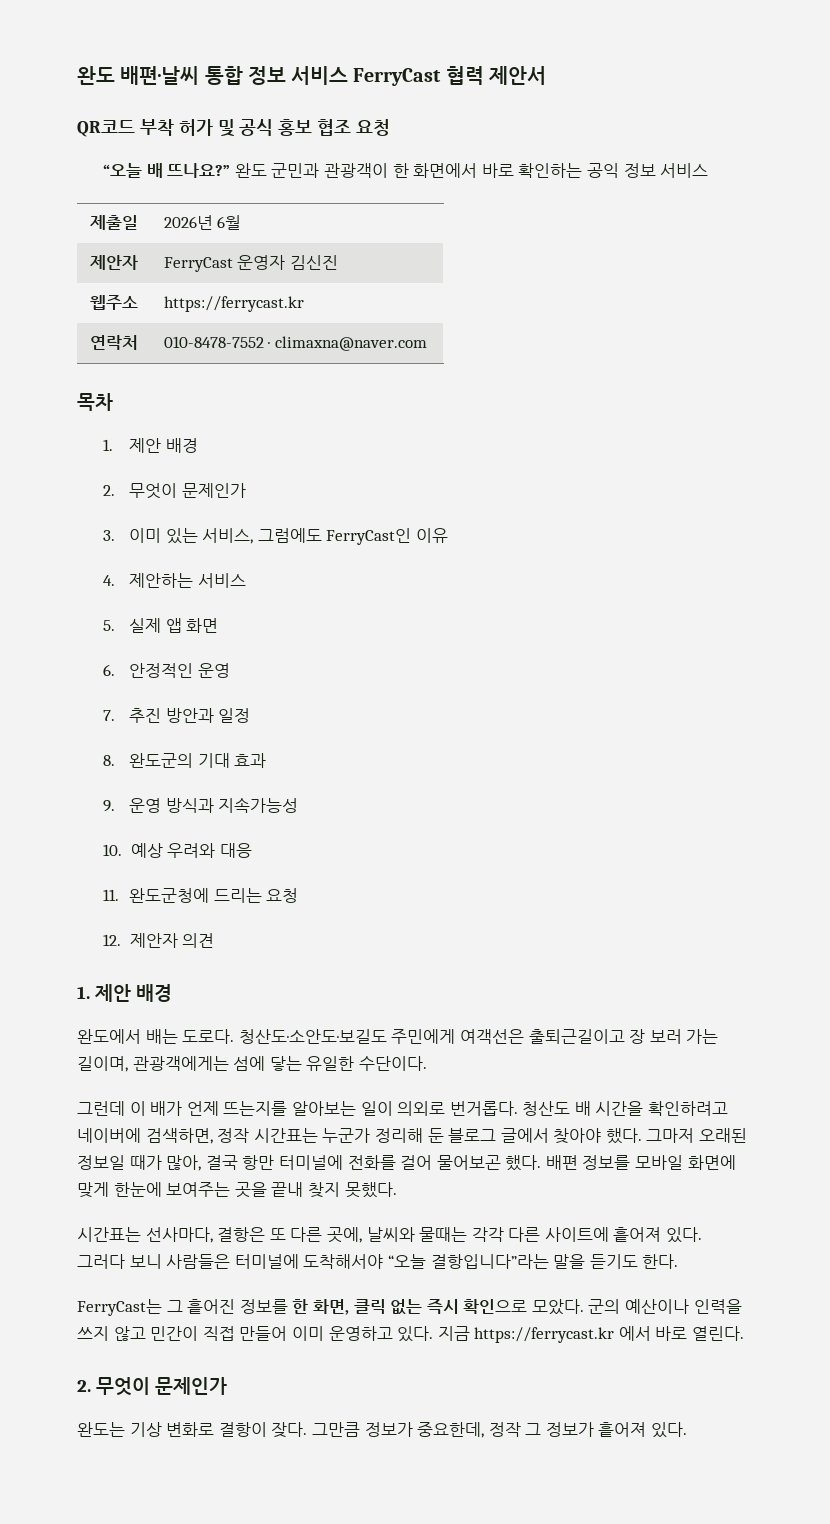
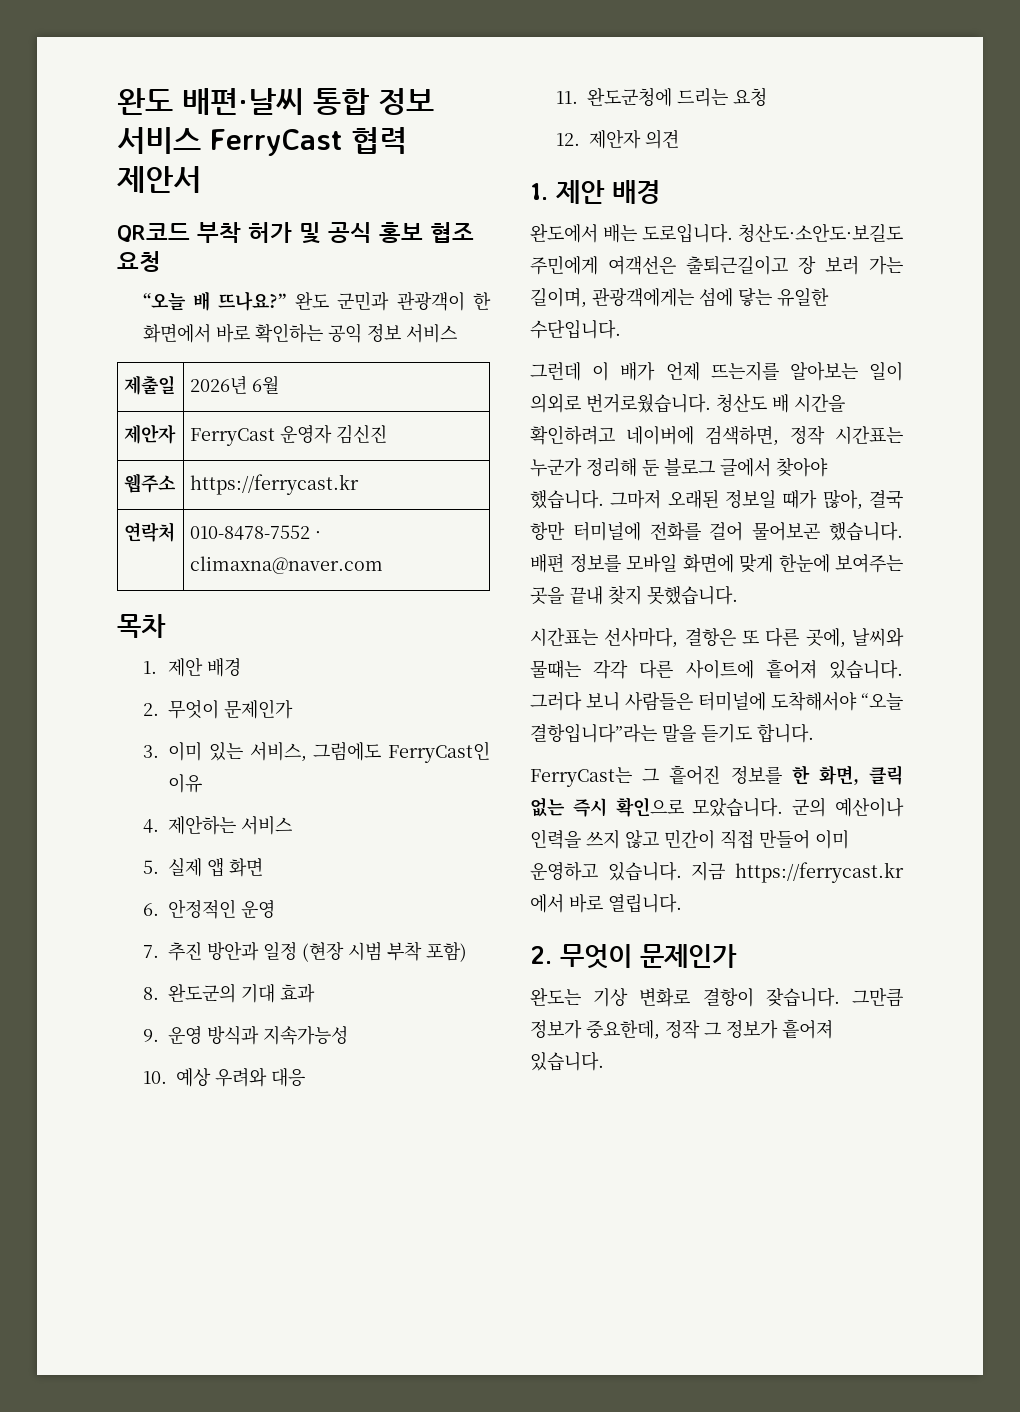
(251, 715) none -> [302,941,468,962] (현장 시범 부착 포함)
[182,1029,235,1044] 도로다. -> [642,223,733,243] 도로입니다.
[358,1056,427,1071] 수단이다. -> [530,319,621,339] 수단입니다.
[449,1101,518,1116] 번거롭다. -> [586,393,711,413] 번거로웠습니다.
[605,1128,642,1144] 했다. -> [530,489,604,509] 했습니다.
[505,1155,542,1171] 했다. -> [829,521,903,541] 했습니다.
[344,1182,397,1198] 못했다. -> [647,585,738,605] 못했습니다.
[666,1227,703,1243] 있다. -> [829,659,903,679] 있습니다.
[642,1254,679,1269] 한다. -> [757,723,814,743] 합니다.
[531,1299,584,1315] 모았다. -> [692,797,784,817] 모았습니다.
[397,1326,434,1342] 있다. -> [607,861,682,881] 있습니다.
[692,1326,745,1341] 열린다. -> [608,893,682,913] 열립니다.
[271,1422,308,1438] 잦다. -> [765,987,840,1007] 잦습니다.
[651,1422,688,1438] 있다. -> [530,1051,604,1071] 있습니다.

